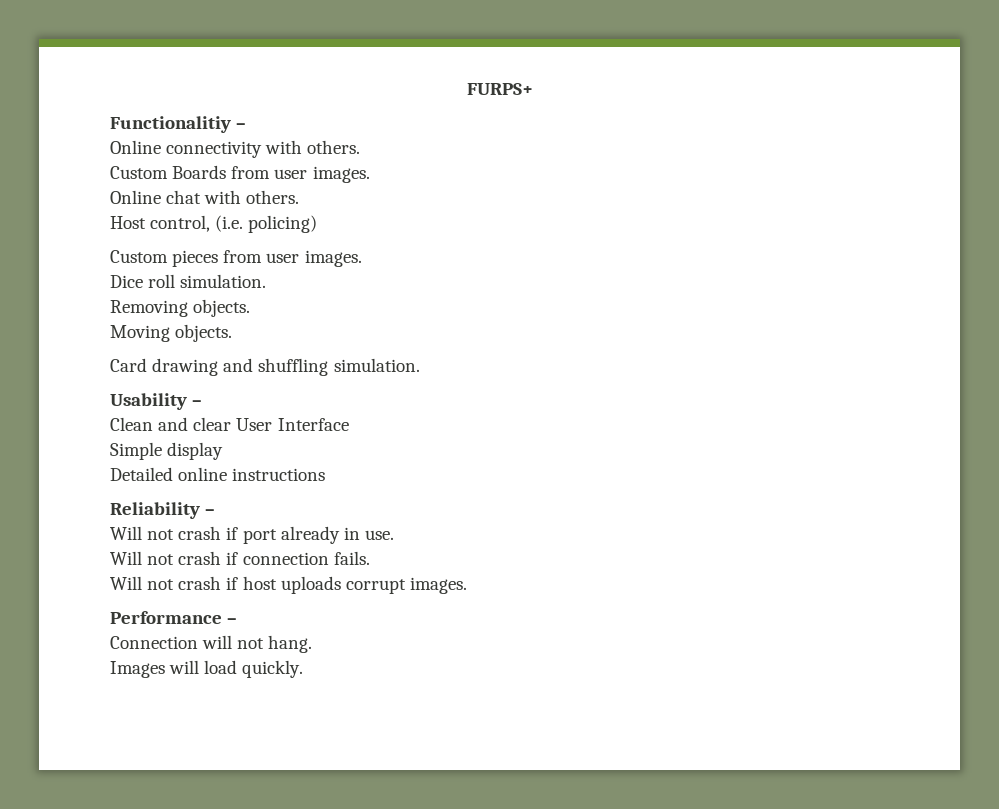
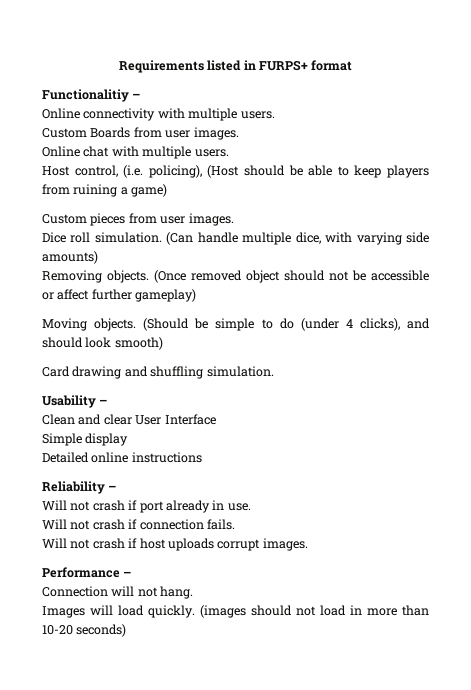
(466, 89) none -> [118,60,256,73] Requirements listed in
(533, 89) none -> [311,60,353,71] format
[307,140,361,154] others. -> [188,108,275,121] multiple users.
[246,190,300,204] others. -> [142,146,229,159] multiple users.
[248,215,318,233] policing) -> [148,165,430,178] [42,184,168,197] policing), (Host should be able to keep players from ruining a game)
[110,299,251,317] [110,324,233,342] // Removing objects. // Moving objects. -> [166,232,430,245] [42,251,98,264] [42,270,429,283] [42,289,197,302] [42,318,431,331] [42,337,163,350] (Can handle multiple dice, with varying side amounts) // Removing objects. (Once removed object should not be accessible or affect further gameplay) // Moving objects. (Should be simple to do (under 4 clicks), and should look smooth)
(304, 669) none -> [200,605,429,618] [42,624,127,637] (images should not load in more than 10-20 seconds)

